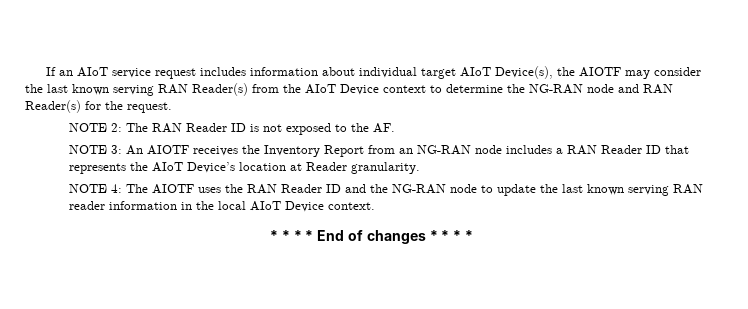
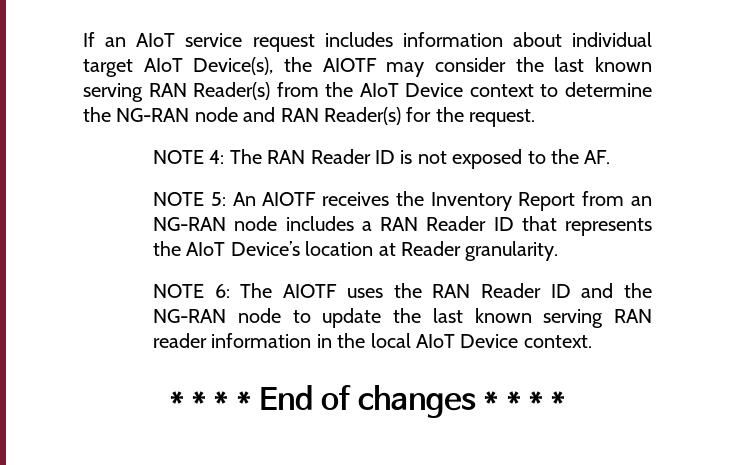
[111,123,123,132] 2: -> [209,150,225,164] 4:
[111,145,123,154] 3: -> [210,192,226,206] 5:
[111,184,123,193] 4: -> [214,284,230,298] 6:

